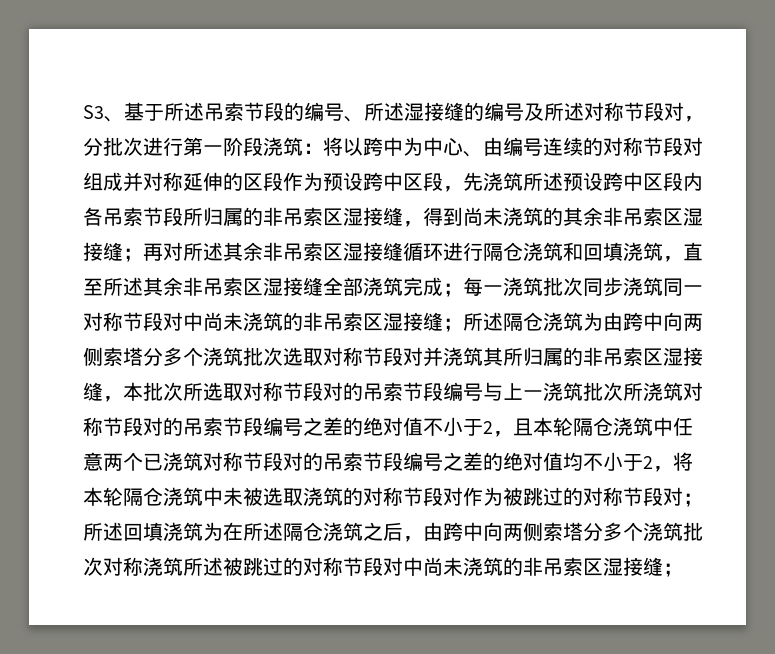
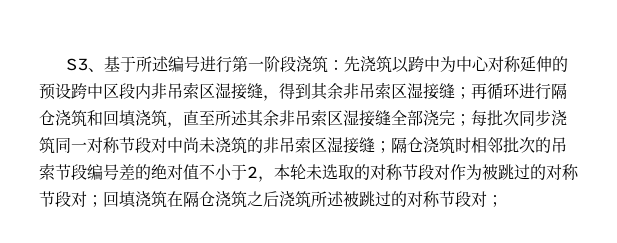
[204,102,704,122] [83,137,143,156] 吊索节段的编号、所述湿接缝的编号及所述对称节段对，分批次 -> [168,56,201,72] 编号
[323,137,343,156] 将 -> [344,55,393,73] 先浇筑
[463,137,703,157] [83,172,703,192] [83,207,263,226] 、由编号连续的对称节段对组成并对称延伸的区段作为预设跨中区段，先浇筑所述预设跨中区段内各吊索节段所归属的 -> [488,56,569,72] [39,83,151,100] 对称延伸的预设跨中区段内
[463,207,563,227] 尚未浇筑的 -> (311, 91) none
[163,242,403,261] 对所述其余非吊索区湿接缝 -> (487, 91) none
[383,277,543,297] 筑完成；每一浇筑 -> [439,110,487,127] 完；每
[463,312,703,332] [83,347,703,367] [83,382,703,402] [83,417,323,436] 所述隔仓浇筑为由跨中向两侧索塔分多个浇筑批次选取对称节段对并浇筑其所归属的非吊索区湿接缝，本批次所选取对称节段对的吊索节段编号与上一浇筑批次所浇筑对称节段对的吊索节段编号之 -> [391,136,567,154] [39,163,119,180] 隔仓浇筑时相邻批次的吊索节段编号
[513,417,693,437] [83,452,693,472] [83,487,343,507] 且本轮隔仓浇筑中任意两个已浇筑对称节段对的吊索节段编号之差的绝对值均不小于2，将本轮隔仓浇筑中未被选取浇筑 -> [274,164,354,180] 本轮未选取
[83,522,283,542] 所述回填浇筑为在所述 -> [103,190,183,208] 回填浇筑在
[403,522,703,542] [83,557,143,576] ，由跨中向两侧索塔分多个浇筑批次对称 -> (279, 199) none
[403,557,663,577] 中尚未浇筑的非吊索区湿接缝 -> (487, 199) none

